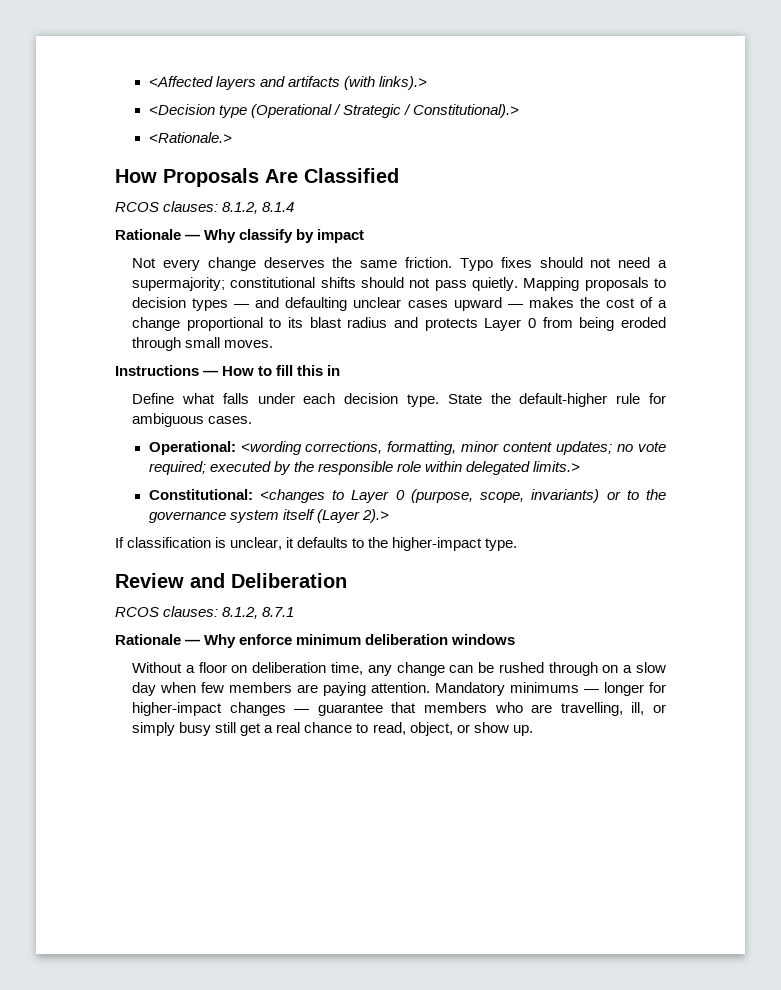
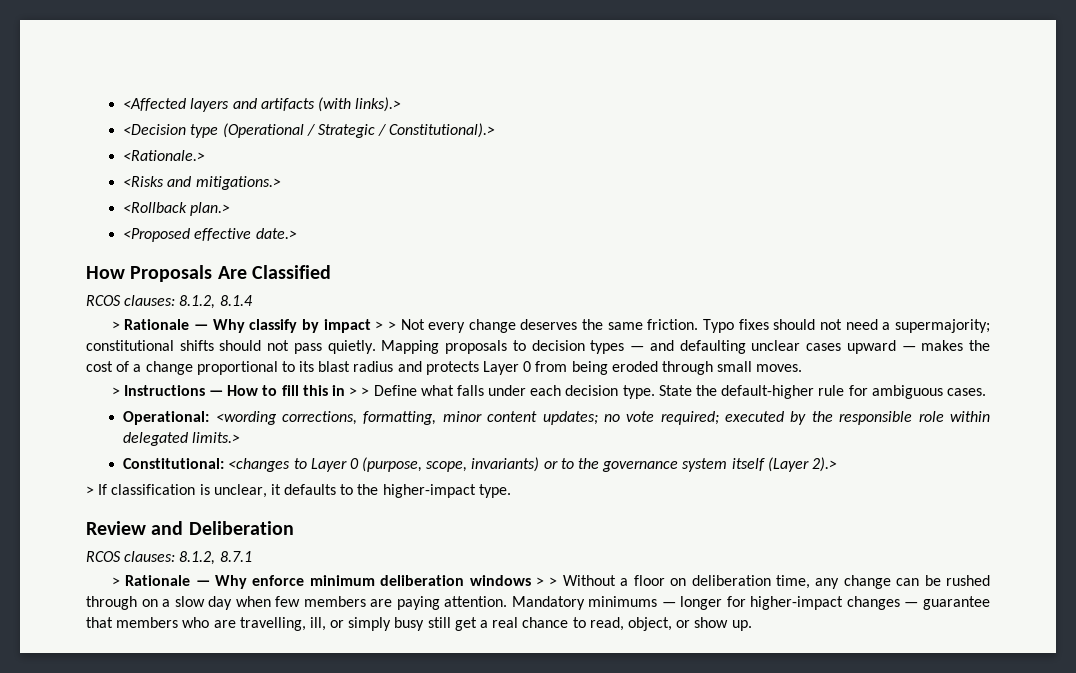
(232, 137) none -> [123,176,281,190] [123,202,231,216] [123,228,297,242] // <Risks and mitigations.> // <Rollback plan.> // <Proposed effective date.>
(295, 207) none -> [111,321,120,330] >
(365, 236) // -> [375,321,396,330] > >
(274, 344) none -> [111,387,120,396] >
(341, 370) // -> [349,387,370,396] > >
(389, 516) none -> [86,486,94,495] >
(295, 612) none -> [111,577,120,586] >
(516, 639) // -> [535,577,558,586] > >

